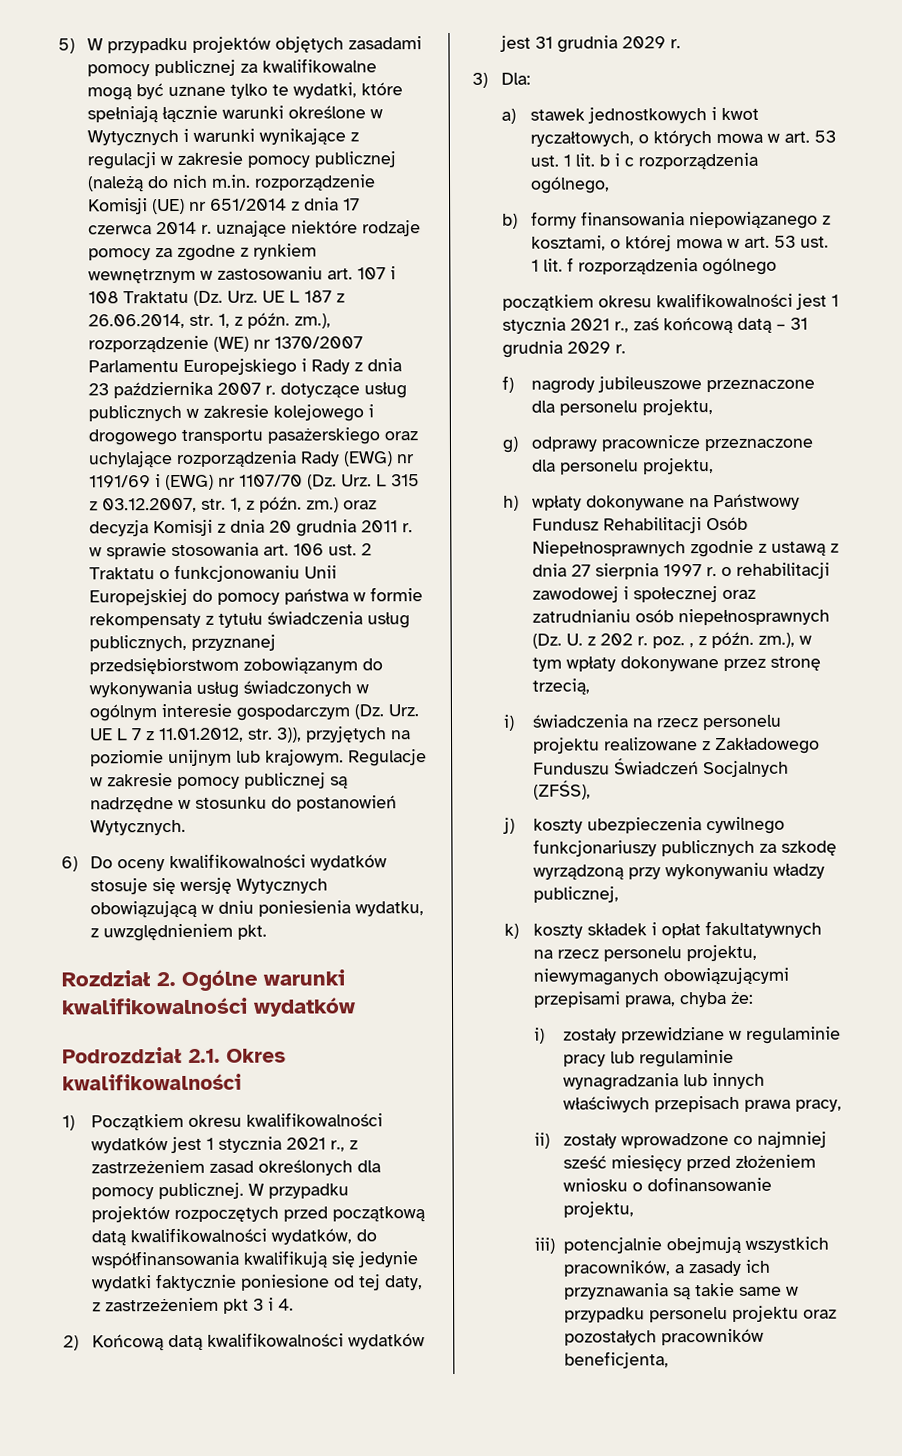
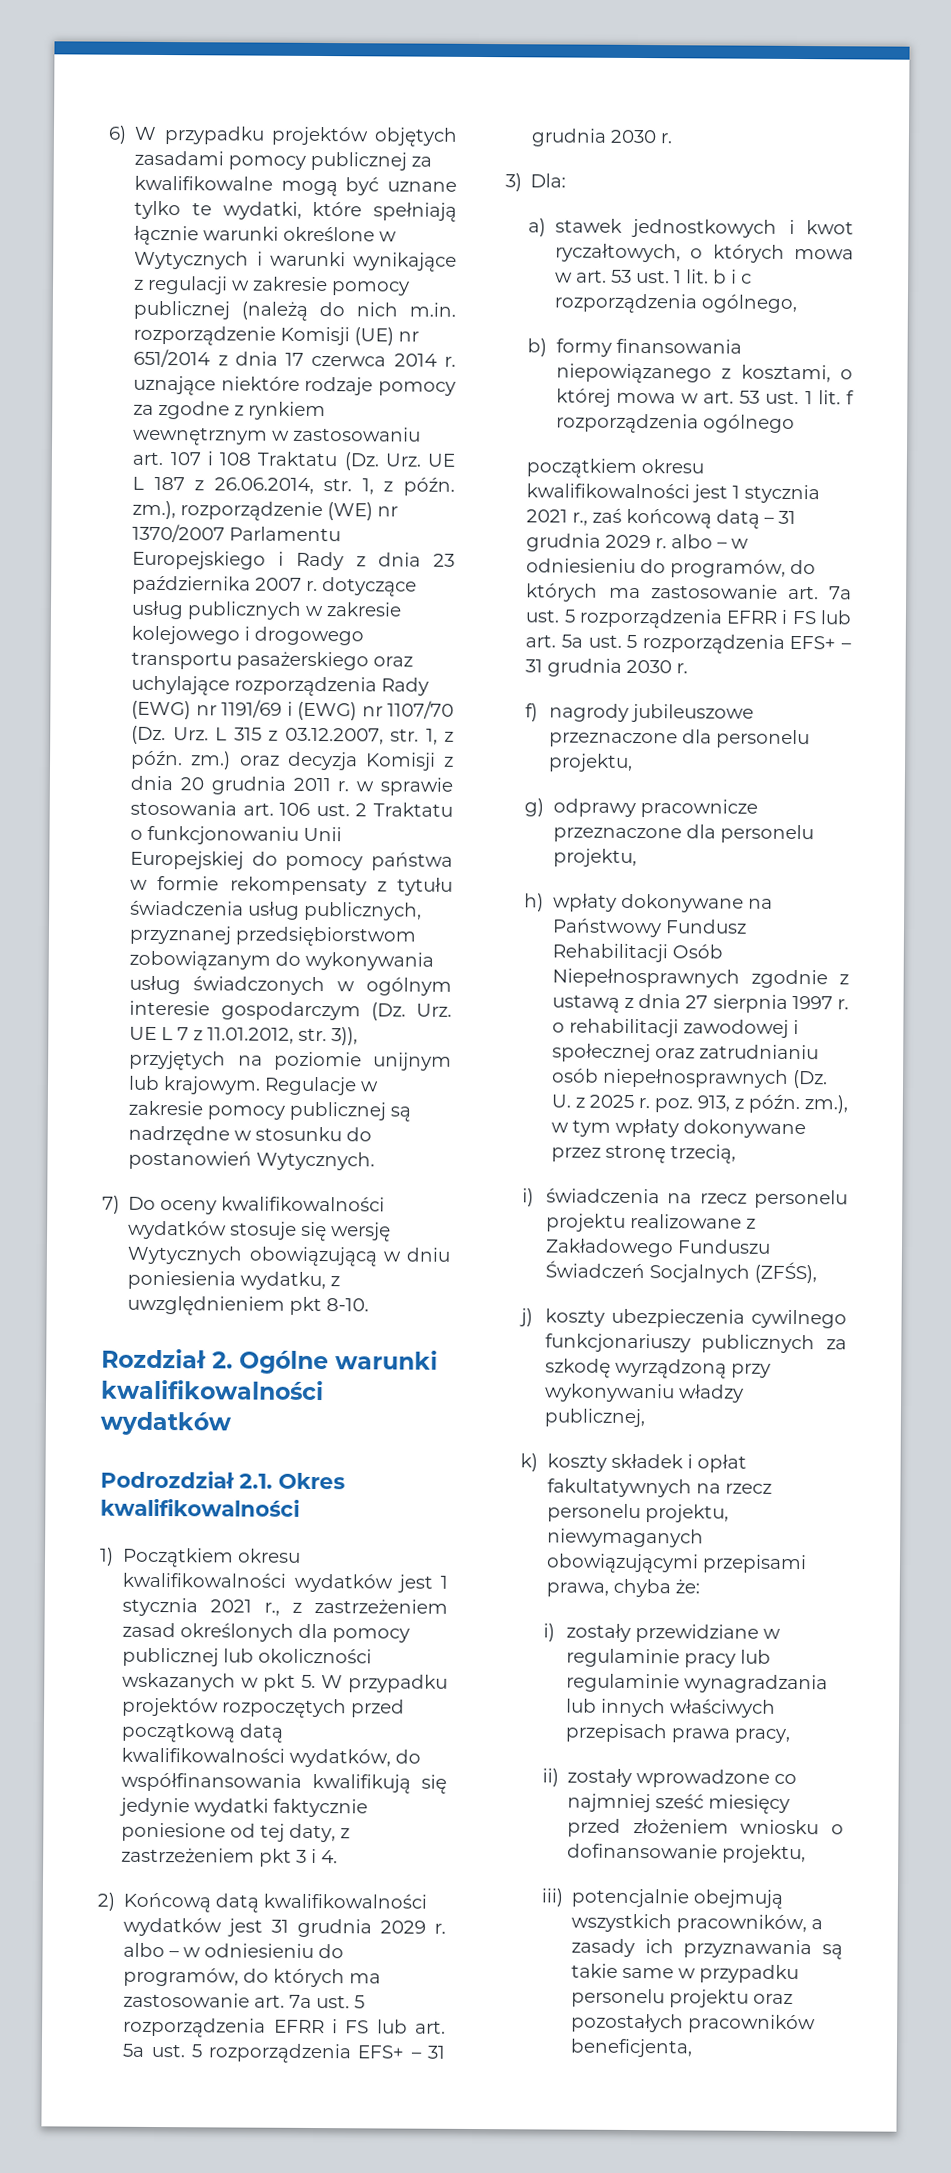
[58,38,75,54] 5) -> [108,125,127,144] 6)
[61,856,78,872] 6) -> [102,1195,120,1214] 7)
[236,924,267,940] pkt. -> [289,1296,370,1316] pkt 8-10.
[157,1182,244,1200] publicznej. -> [122,1647,373,1667] [122,1672,317,1692] publicznej lub okoliczności wskazanych w pkt 5.
(681, 44) none -> [123,1942,345,1959] [123,1967,382,1988] [123,1992,366,2009] [123,2017,446,2038] [122,2043,446,2064] [531,128,673,147] albo – w odniesieniu do programów, do których ma zastosowanie art. 7a ust. 5 rozporządzenia EFRR i FS lub art. 5a ust. 5 rozporządzenia EFS+ – 31 grudnia 2030 r.
(626, 349) none -> [671,534,750,549] [526,558,817,578] [526,583,852,602] [525,608,851,629] [525,634,852,654] [525,658,689,677] albo – w odniesieniu do programów, do których ma zastosowanie art. 7a ust. 5 rozporządzenia EFRR i FS lub art. 5a ust. 5 rozporządzenia EFS+ – 31 grudnia 2030 r.
[599,633,633,646] 202 -> [588,1094,634,1108] 2025
[688,643,694,648] , -> [696,1095,730,1112] 913,

